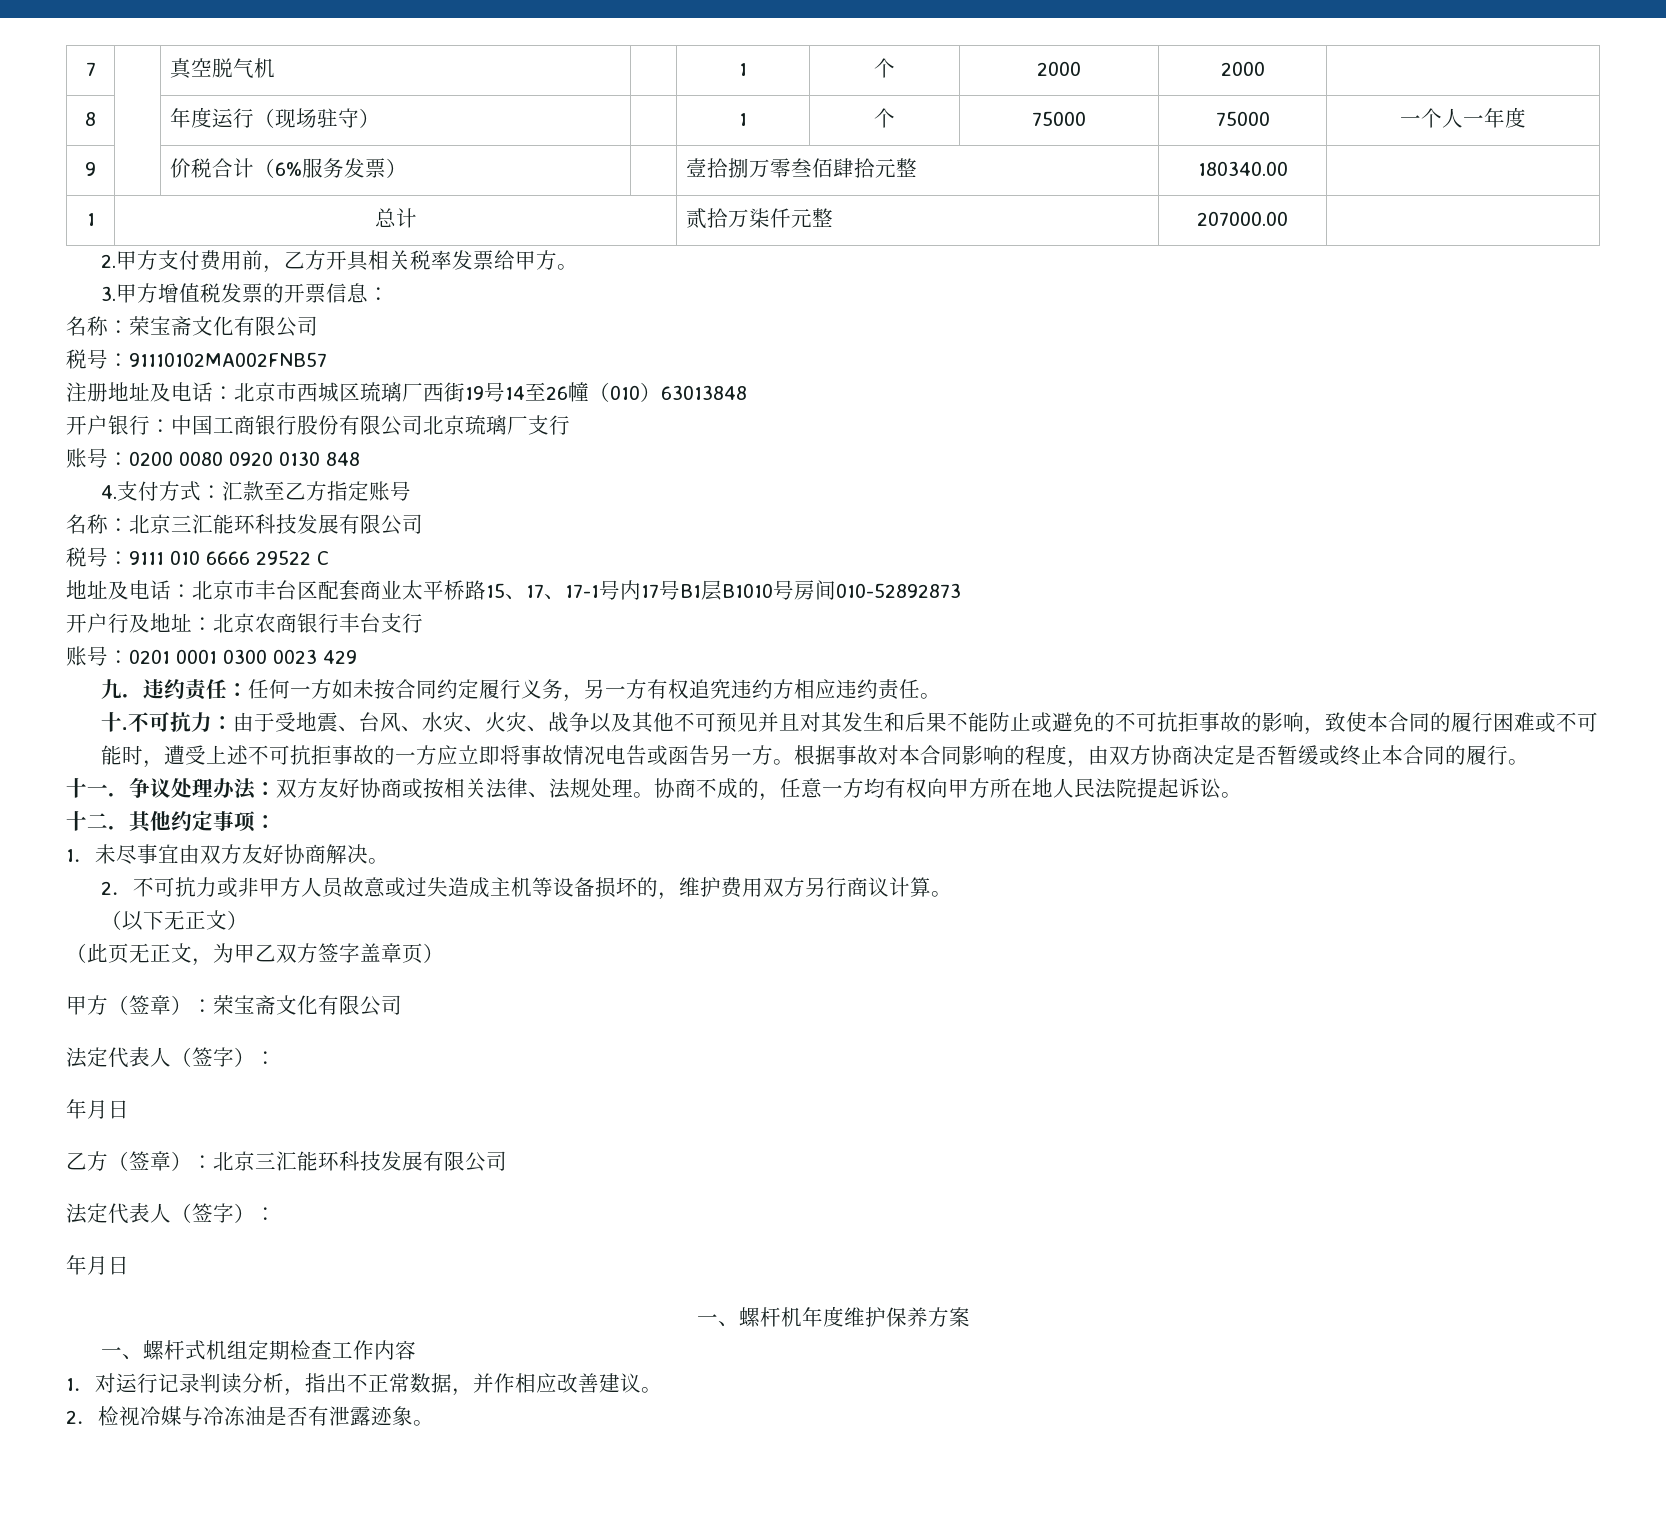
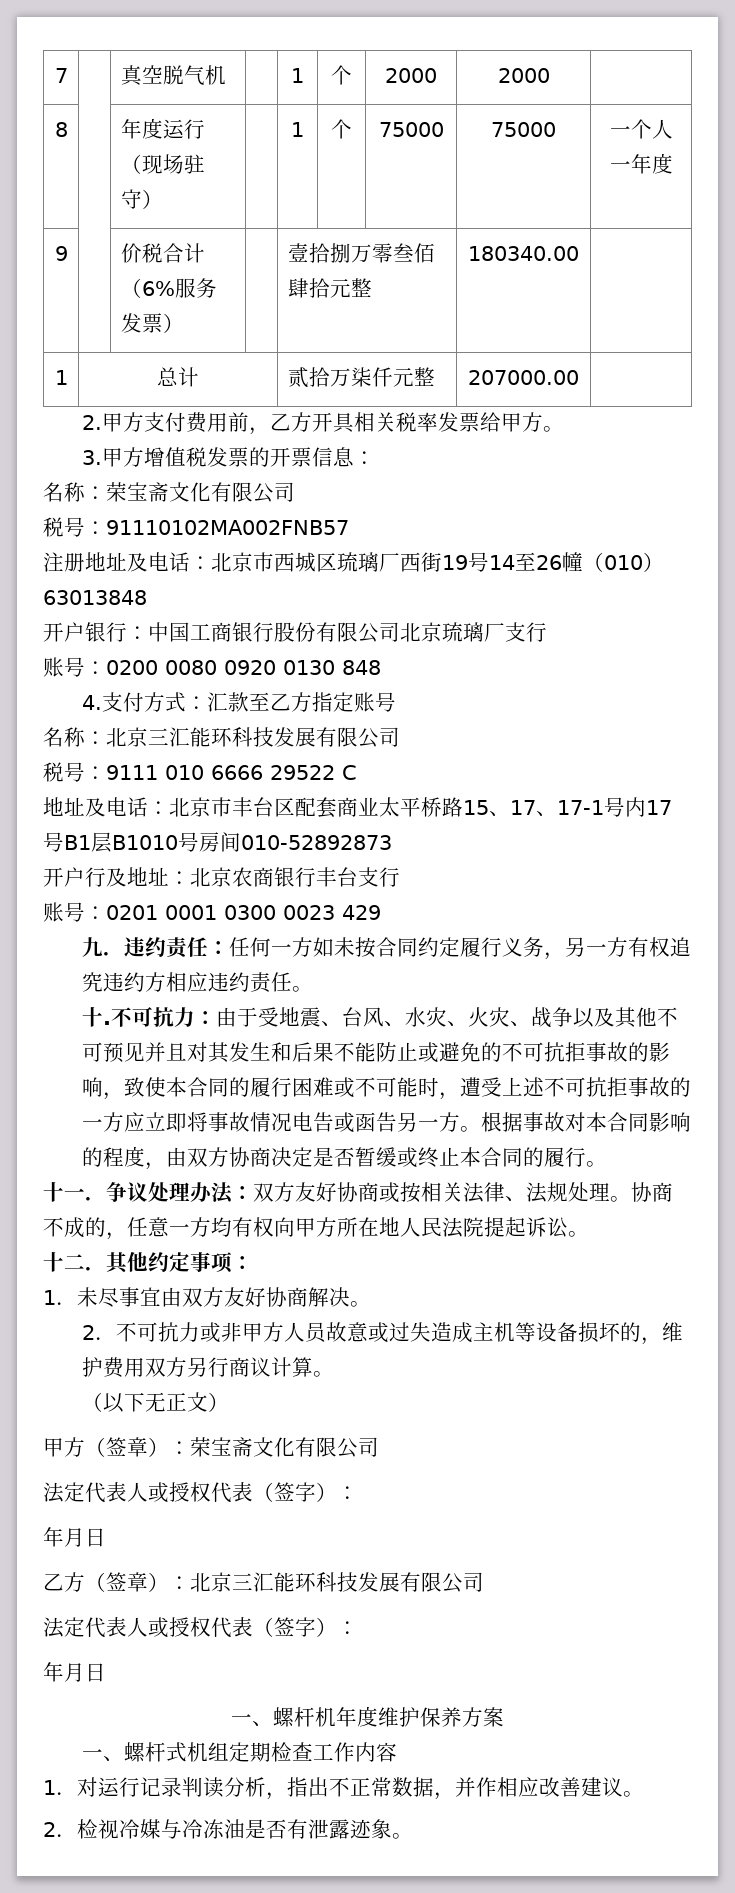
[66,943,444,966] // （此页无正文，为甲乙双方签字盖章页） -> (229, 1402) none
(171, 1057) none -> [148,1482,253,1503] 或授权代表
(171, 1213) none -> [148,1617,253,1638] 或授权代表

